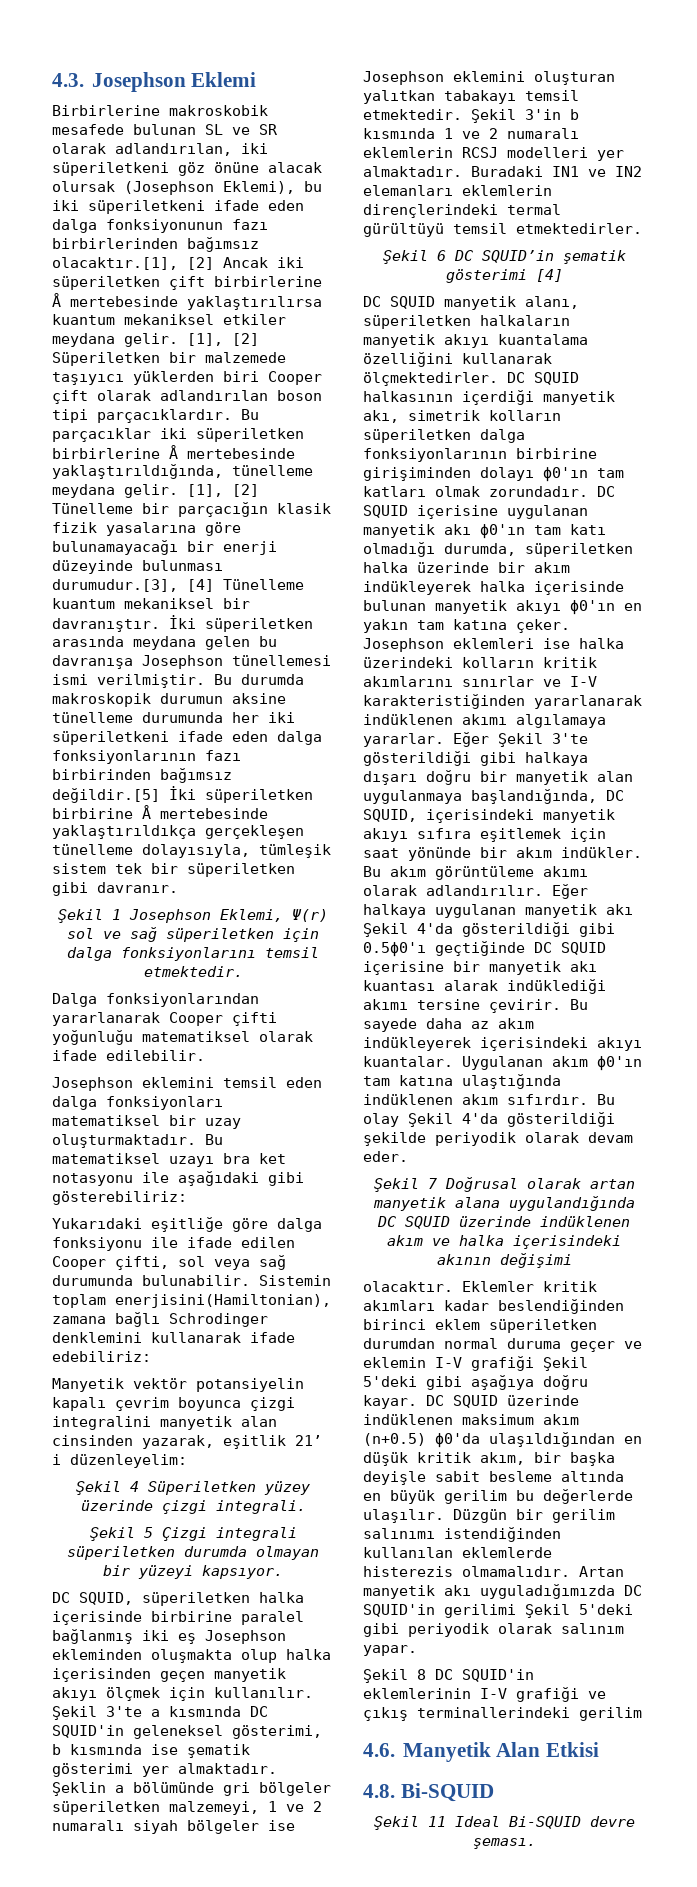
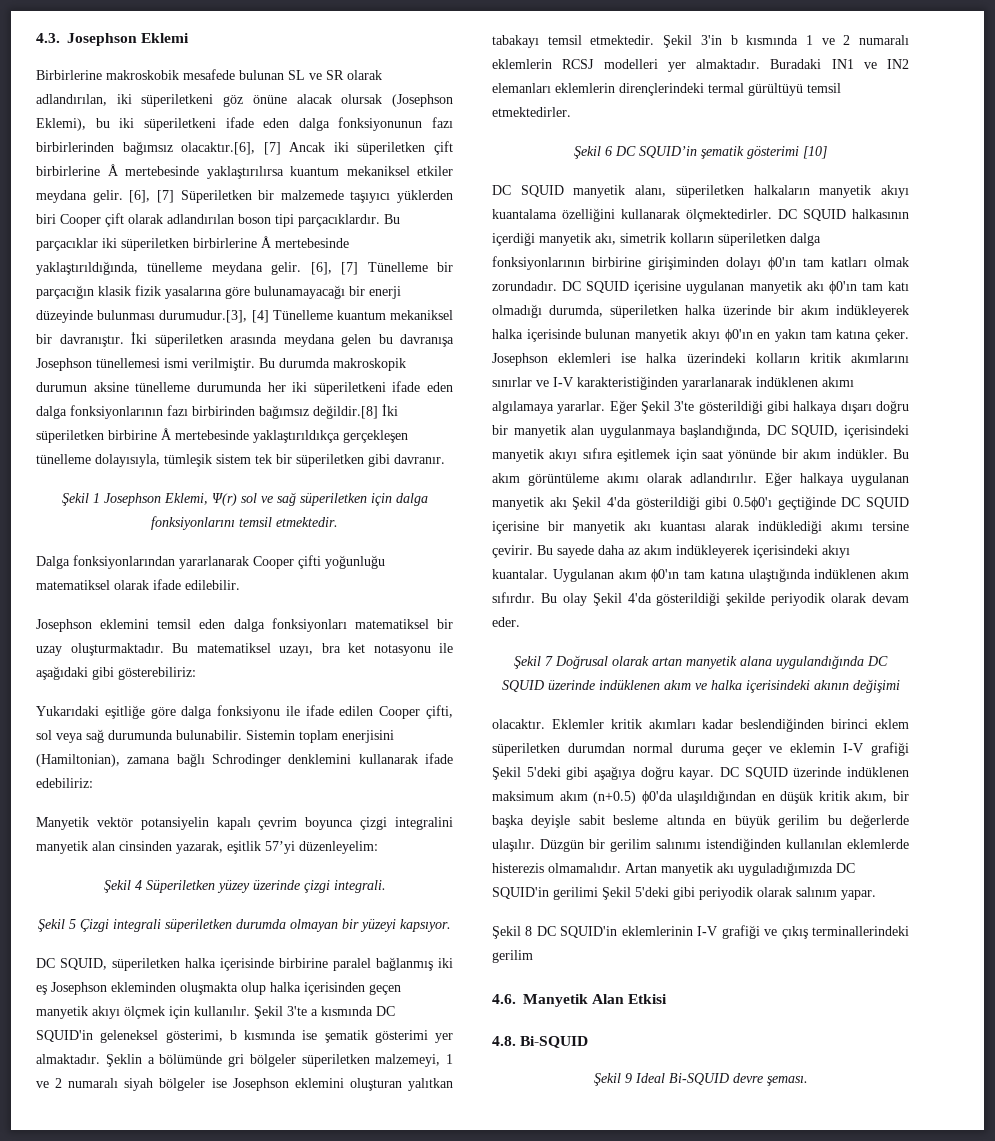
[52,257,214,270] olacaktır.[1], [2] -> [181,142,281,155] olacaktır.[6], [7]
[187,333,259,346] [1], [2] -> [129,190,174,203] [6], [7]
[187,484,259,497] [1], [2] -> [310,262,359,275] [6], [7]
[52,788,160,803] değildir.[5] -> [313,405,378,419] değildir.[8]
[169,1156,214,1167] uzayı -> [279,646,313,656] uzayı,
[115,1294,331,1308] enerjisini(Hamiltonian), -> [342,730,394,743] [36,754,120,767] enerjisini (Hamiltonian),
[295,1435,322,1446] [52,1454,61,1465] 21’ i -> [265,841,295,854] 57’yi
[535,269,563,282] [4] -> [803,146,827,159] [10]
[427,1816,446,1827] 11 -> [624,1073,632,1083] 9

